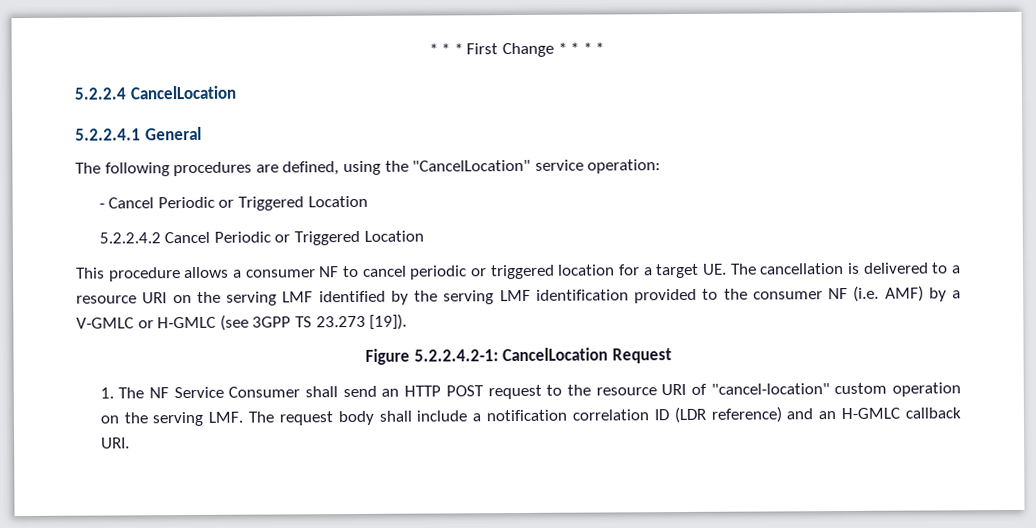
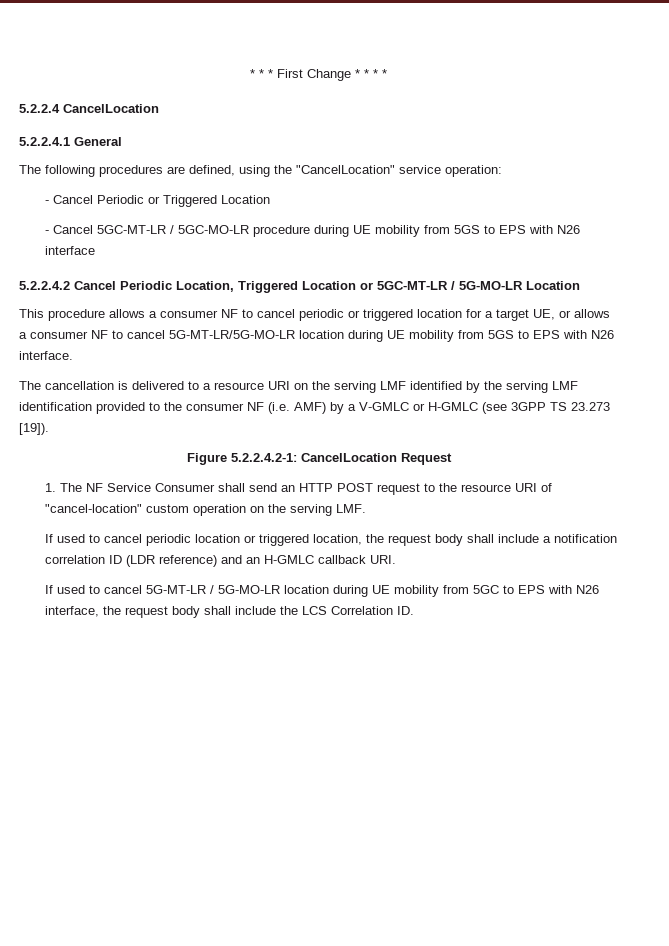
[98,230,361,246] 5.2.2.4.2 Cancel Periodic or Triggered -> [44,225,580,237] [44,246,95,255] [19,281,523,293] - Cancel 5GC-MT-LR / 5GC-MO-LR procedure during UE mobility from 5GS to EPS with N26 interface // 5.2.2.4.2 Cancel Periodic Location, Triggered Location or 5GC-MT-LR / 5G-MO-LR
[702,263,727,275] UE. -> [533,309,610,320] [19,330,614,342] [19,351,73,360] UE, or allows a consumer NF to cancel 5G-MT-LR/5G-MO-LR location during UE mobility from 5GS to EPS with N26 interface. //
[248,411,275,423] The -> [44,534,384,546] // If used to cancel periodic location or triggered location, the
(130, 443) none -> [44,585,599,597] [44,606,414,618] // If used to cancel 5G-MT-LR / 5G-MO-LR location during UE mobility from 5GC to EPS with N26 interface, the request body shall include the LCS Correlation ID.

